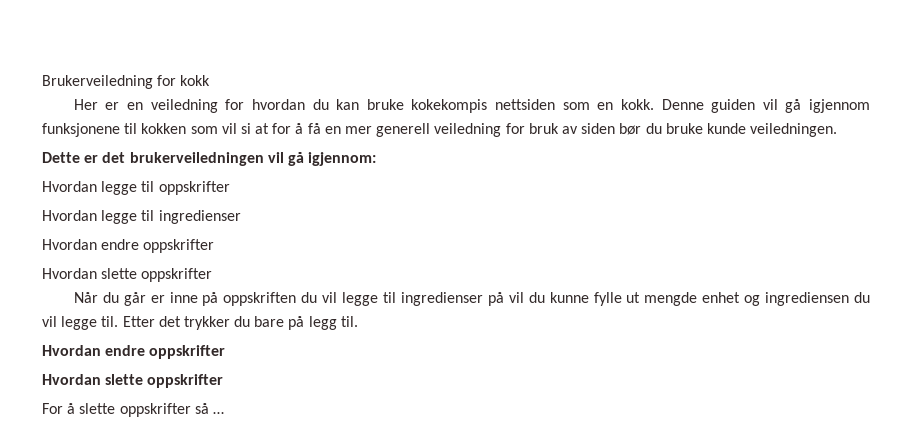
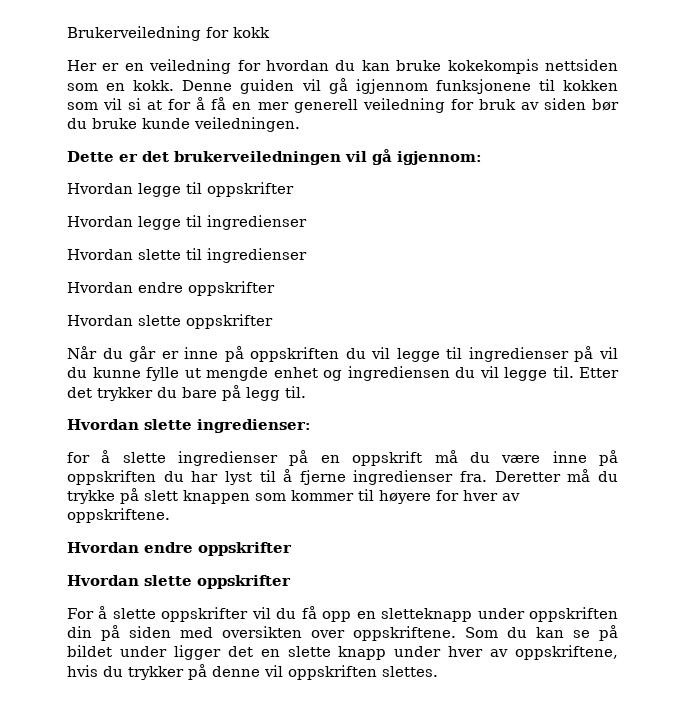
(241, 217) none -> [67,248,307,263] // Hvordan slette til ingredienser
(358, 321) none -> [67,419,311,433] [67,450,619,466] [67,469,618,485] [67,488,520,504] [67,508,170,523] // Hvordan slette ingredienser: // for å slette ingredienser på en oppskrift må du være inne på oppskriften du har lyst til å fjerne ingredienser fra. Deretter må du trykke på slett knappen som kommer til høyere for hver av oppskriftene.
[194,403,224,414] så … -> [251,606,618,622] [67,625,618,641] [67,645,618,660] [67,664,438,680] vil du få opp en sletteknapp under oppskriften din på siden med oversikten over oppskriftene. Som du kan se på bildet under ligger det en slette knapp under hver av oppskriftene, hvis du trykker på denne vil oppskriften slettes.

